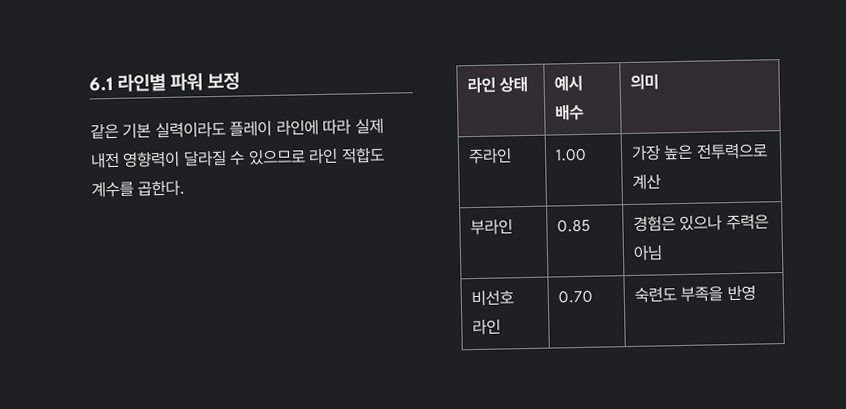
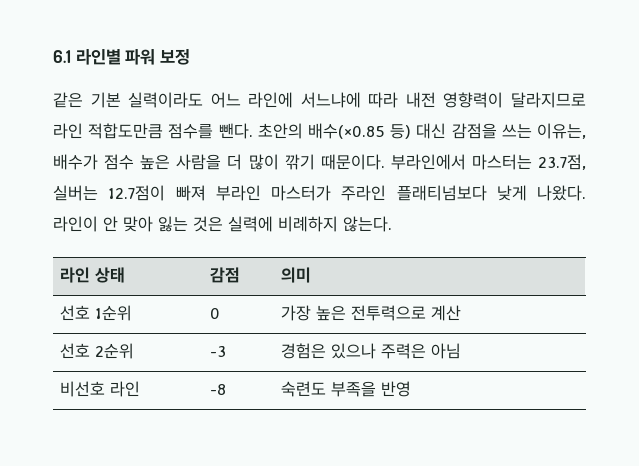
[229,117,384,137] [90,146,385,169] [91,179,186,198] 플레이 라인에 따라 실제 내전 영향력이 달라질 수 있으므로 라인 적합도 계수를 곱한다. -> [210,92,586,108] [53,123,586,139] [53,154,586,170] [53,185,586,201] [53,216,392,232] 어느 라인에 서느냐에 따라 내전 영향력이 달라지므로 라인 적합도만큼 점수를 뺀다. 초안의 배수(×0.85 등) 대신 감점을 쓰는 이유는, 배수가 점수 높은 사람을 더 많이 깎기 때문이다. 부라인에서 마스터는 23.7점, 실버는 12.7점이 빠져 부라인 마스터가 주라인 플래티넘보다 낮게 나왔다. 라인이 안 맞아 잃는 것은 실력에 비례하지 않는다.
[553,74,583,92] [554,103,584,121] 예시 배수 -> [210,267,241,283] 감점
[467,147,512,165] [554,147,587,162] 주라인 | 1.00 -> [60,305,133,321] [210,308,221,319] 선호 1순위 | 0
[469,218,513,236] [556,218,591,233] 부라인 | 0.85 -> [60,343,135,359] [210,346,227,357] 선호 2순위 | -3
[557,289,593,304] 0.70 -> [210,384,227,395] -8

